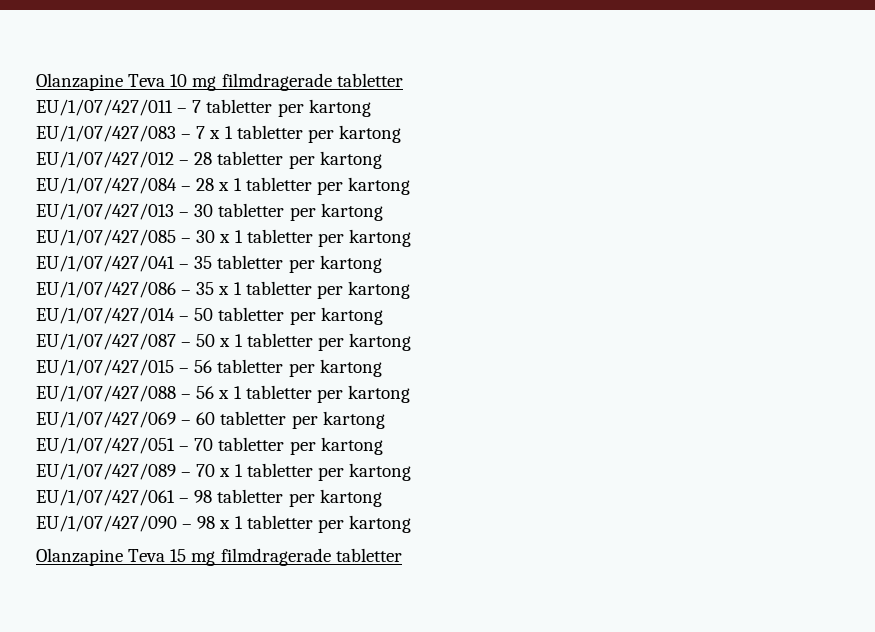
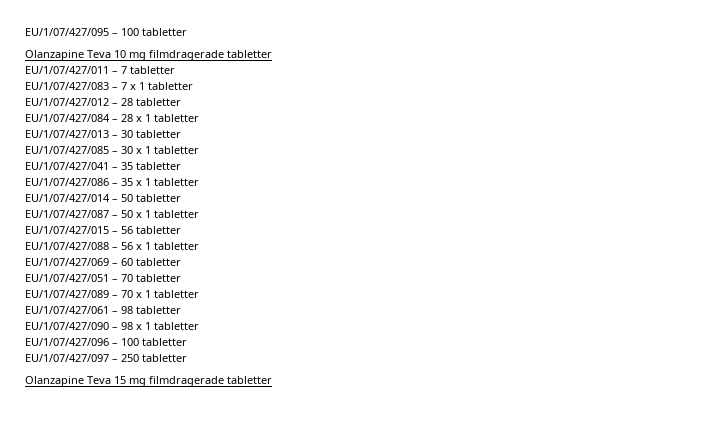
(36, 82) none -> [25,28,187,36] EU/1/07/427/095 – 100 tabletter //
[277,99,371,117] per kartong -> (175, 70) none
[307,125,401,143] per kartong -> (193, 86) none
[288,151,382,169] per kartong -> (181, 102) none
[316,177,410,195] per kartong -> (199, 118) none
[289,203,383,221] per kartong -> (181, 134) none
[317,229,411,247] per kartong -> (199, 150) none
[288,255,382,273] per kartong -> (181, 166) none
[316,281,410,299] per kartong -> (199, 182) none
[289,307,383,325] per kartong -> (181, 198) none
[317,333,411,351] per kartong -> (199, 214) none
[288,359,382,377] per kartong -> (181, 230) none
[316,385,410,403] per kartong -> (199, 246) none
[291,411,385,429] per kartong -> (181, 262) none
[289,437,383,455] per kartong -> (181, 278) none
[317,463,411,481] per kartong -> (199, 294) none
[288,489,382,507] per kartong -> (181, 310) none
[317,515,411,533] per kartong -> [25,338,187,346] [25,354,187,362] // EU/1/07/427/096 – 100 tabletter // EU/1/07/427/097 – 250 tabletter

